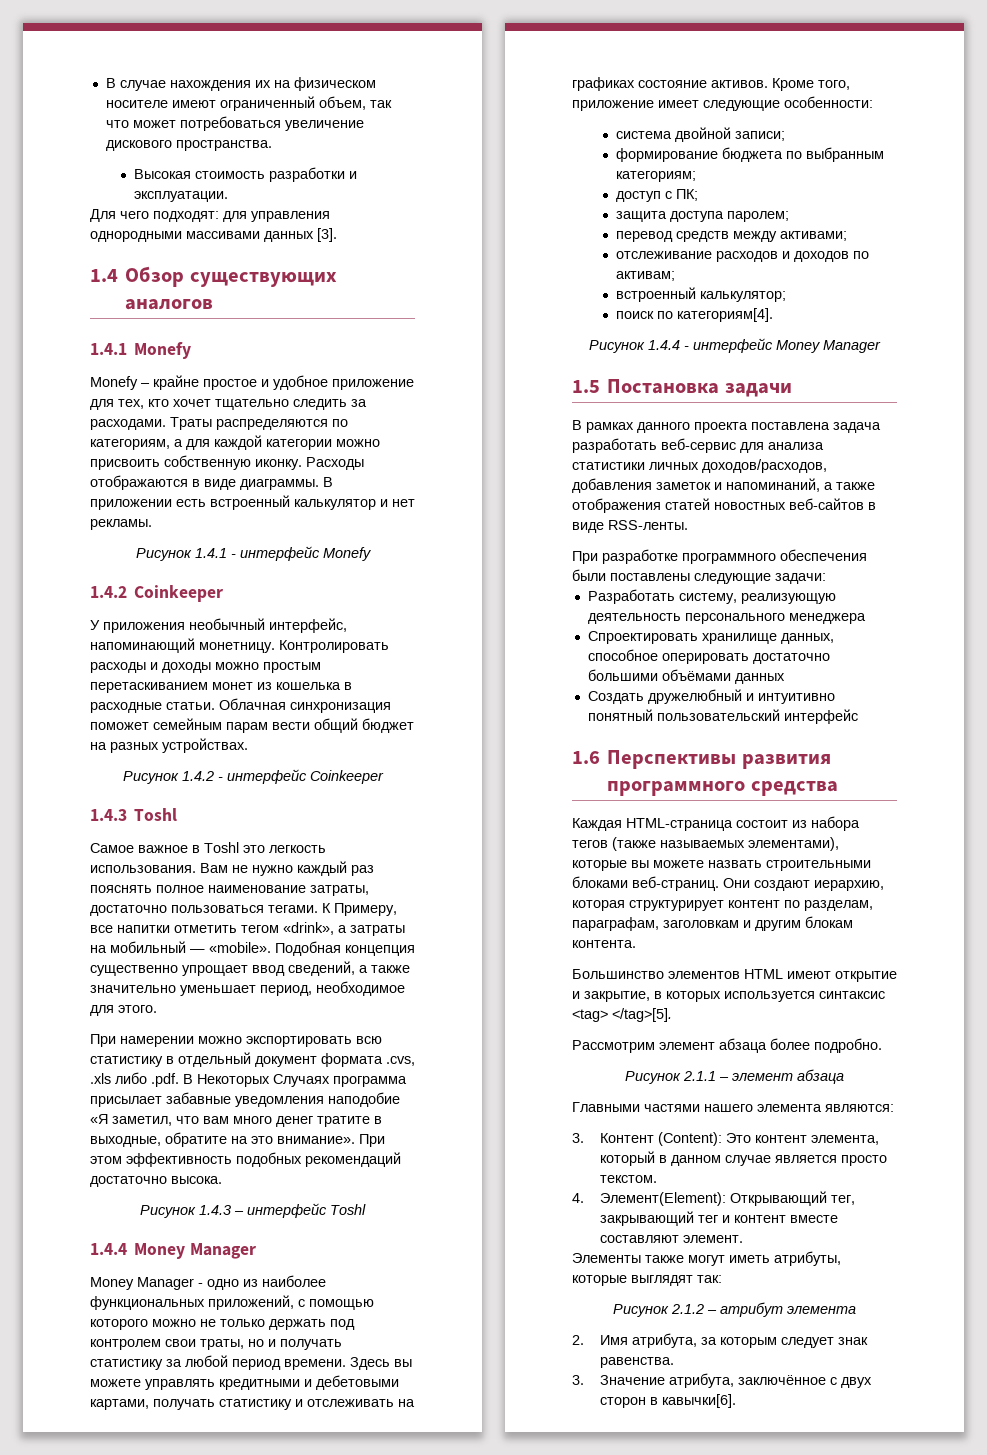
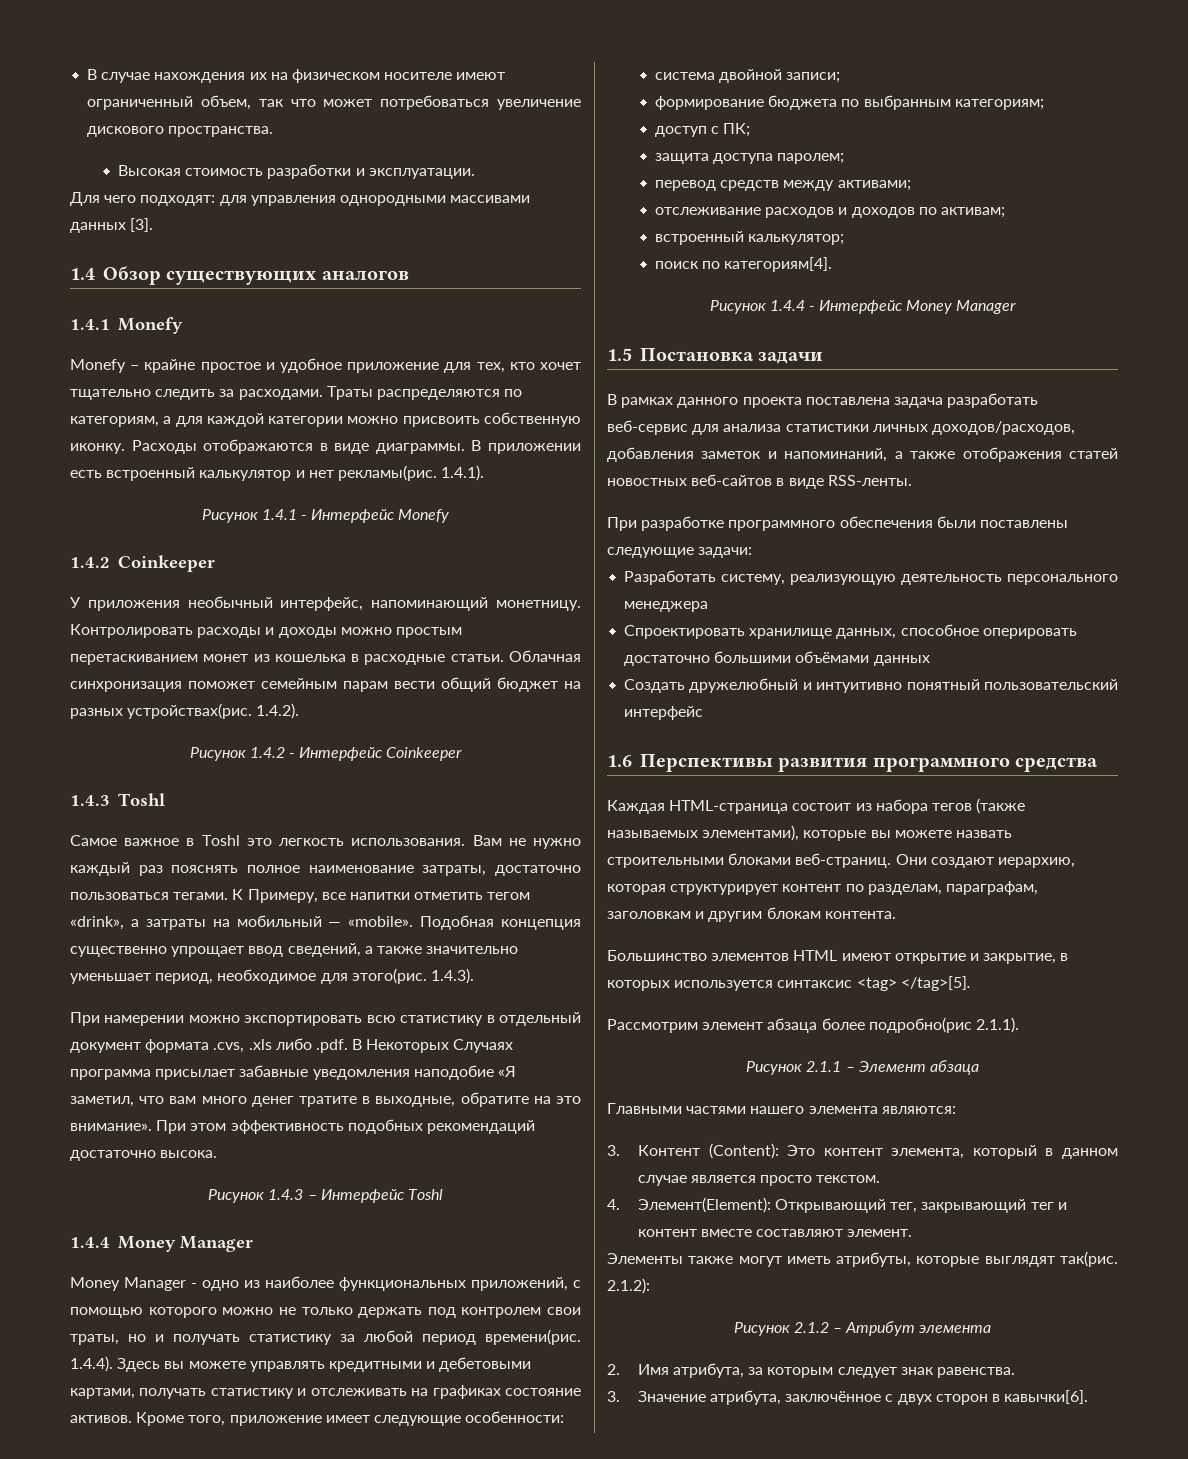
[90,519,152,530] рекламы. -> [337,465,485,481] рекламы(рис. 1.4.1).
[239,546,320,561] интерфейс -> [311,509,395,523] Интерфейс
[162,738,248,753] устройствах. -> [127,703,300,719] устройствах(рис. 1.4.2).
[226,769,307,784] интерфейс -> [299,747,383,761] Интерфейс
[118,1005,157,1013] этого. -> [351,968,474,984] этого(рис. 1.4.3).
[247,1203,327,1218] интерфейс -> [320,1189,404,1203] Интерфейс
[284,1359,346,1370] времени. -> [485,1329,581,1345] [70,1356,113,1372] времени(рис. 1.4.4).
[693,338,773,353] интерфейс -> [819,300,903,314] Интерфейс
[814,1038,882,1053] подробно. -> [868,1017,1019,1033] подробно(рис 2.1.1).
[732,1073,793,1081] элемент -> [858,1061,926,1072] Элемент
[697,1275,722,1283] так: -> [1060,1251,1118,1267] [607,1278,650,1294] так(рис. 2.1.2):
[720,1302,783,1317] атрибут -> [845,1321,916,1336] Атрибут

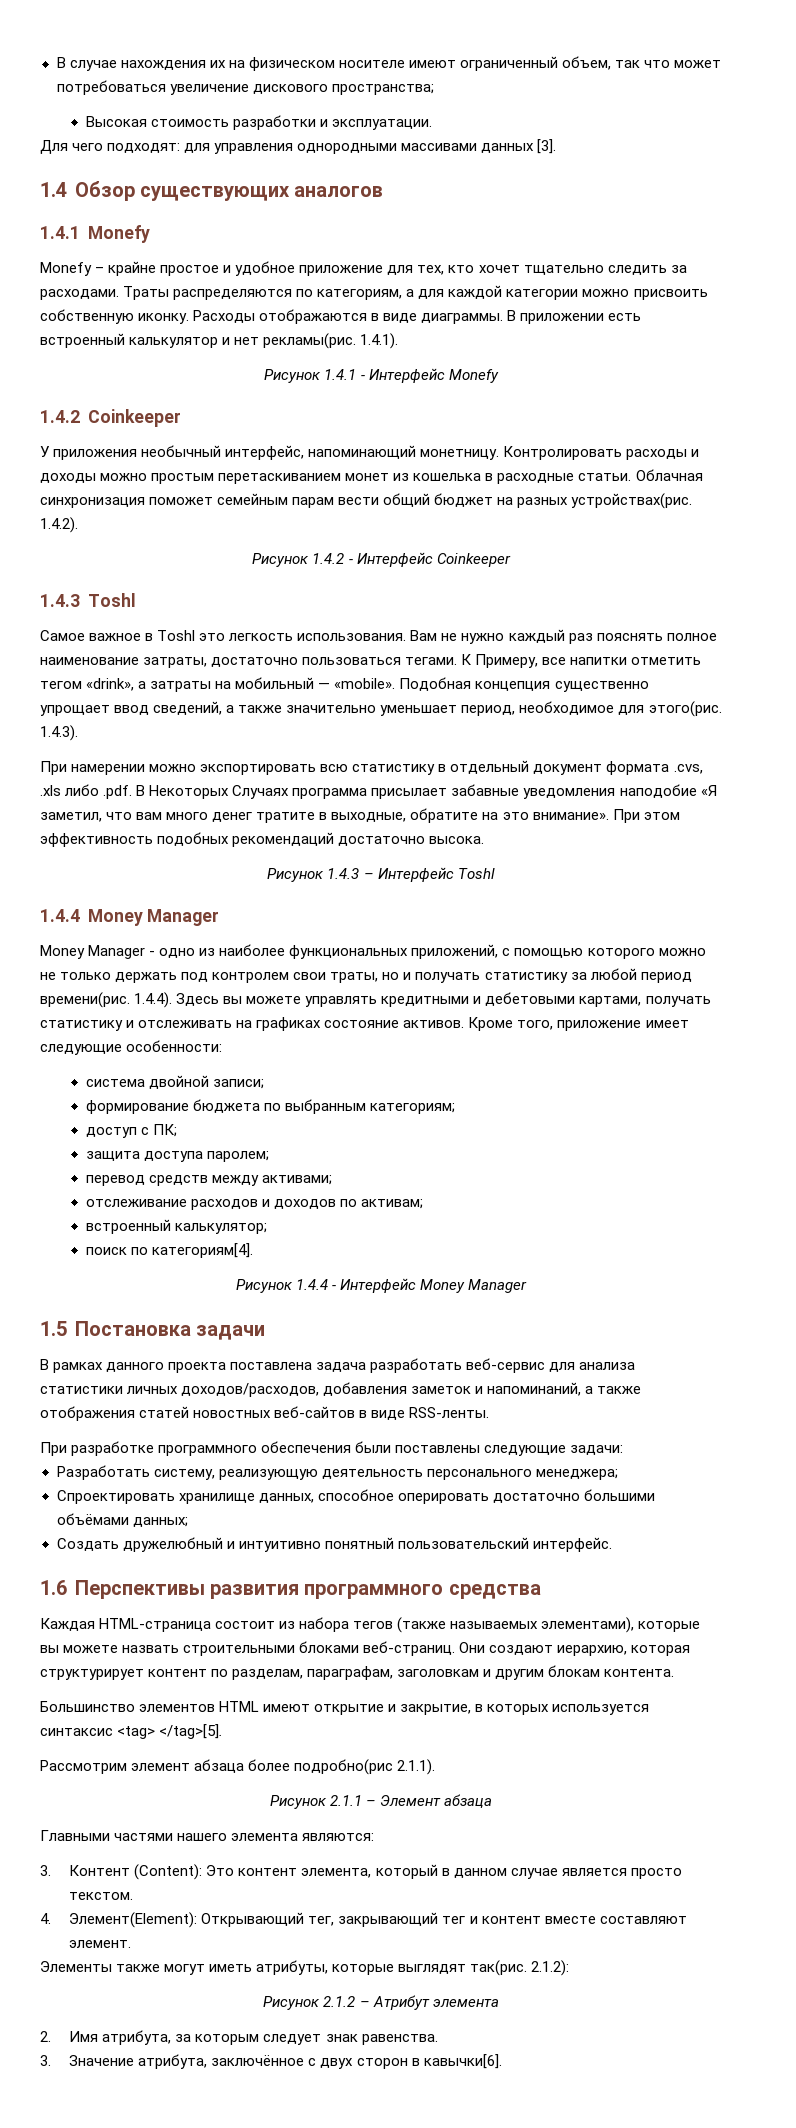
[168,126,274,137] пространства. -> [331,84,434,95] пространства;
[624,601,709,612] менеджера -> [535,1469,618,1480] менеджера;
[873,655,930,666] данных -> [132,1517,188,1527] данных;
[624,706,704,720] интерфейс -> [532,1537,612,1552] интерфейс.

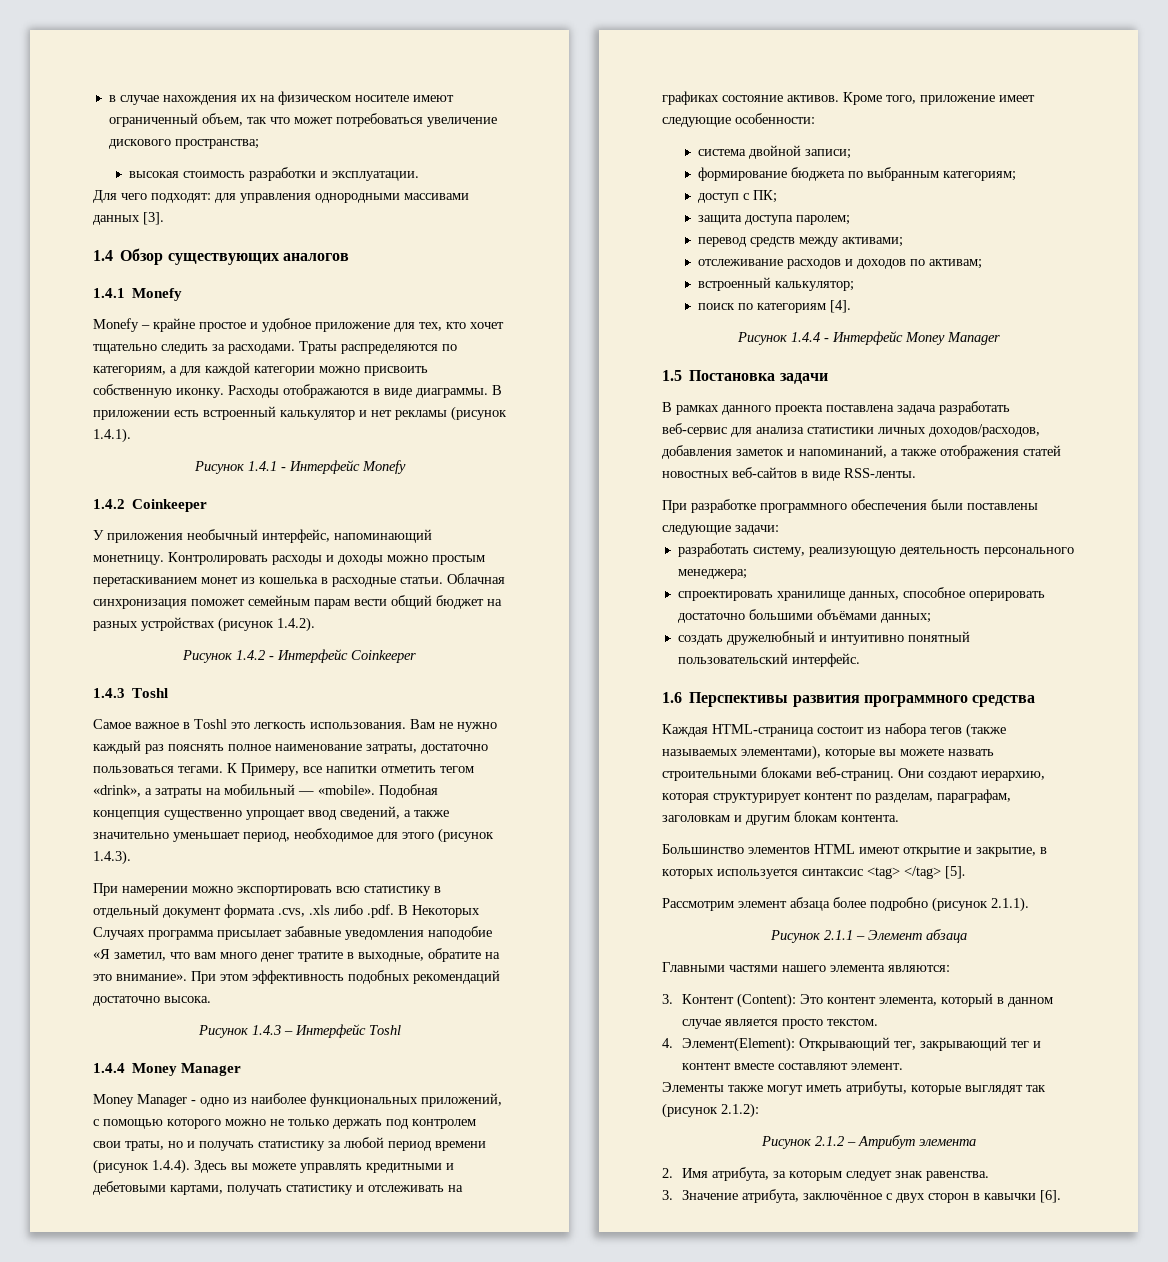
[56,57,66,68] В -> [108,95,116,102] в
[85,116,147,127] Высокая -> [128,171,179,178] высокая
[263,333,357,349] рекламы(рис. -> [395,406,507,421] рекламы (рисунок
[571,493,693,509] устройствах(рис. -> [141,617,274,632] устройствах (рисунок
[648,701,722,717] этого(рис. -> [402,828,494,843] этого (рисунок
[40,992,130,1008] времени(рис. -> [435,1141,486,1151] [93,1159,149,1174] времени (рисунок
[151,1243,253,1258] категориям[4]. -> [756,300,851,313] категориям [4].
[56,1465,150,1480] Разработать -> [677,543,749,557] разработать
[56,1490,175,1504] Спроектировать -> [677,591,773,601] спроектировать
[56,1538,119,1551] Создать -> [677,635,723,645] создать
[159,1724,224,1739] </tag>[5]. -> [904,866,966,879] </tag> [5].
[294,1759,394,1775] подробно(рис -> [870,897,988,912] подробно (рисунок
[470,1960,528,1976] так(рис. -> [1026,1085,1046,1092] [662,1103,718,1118] так (рисунок
[423,2054,502,2069] кавычки[6]. -> [984,1190,1062,1203] кавычки [6].

